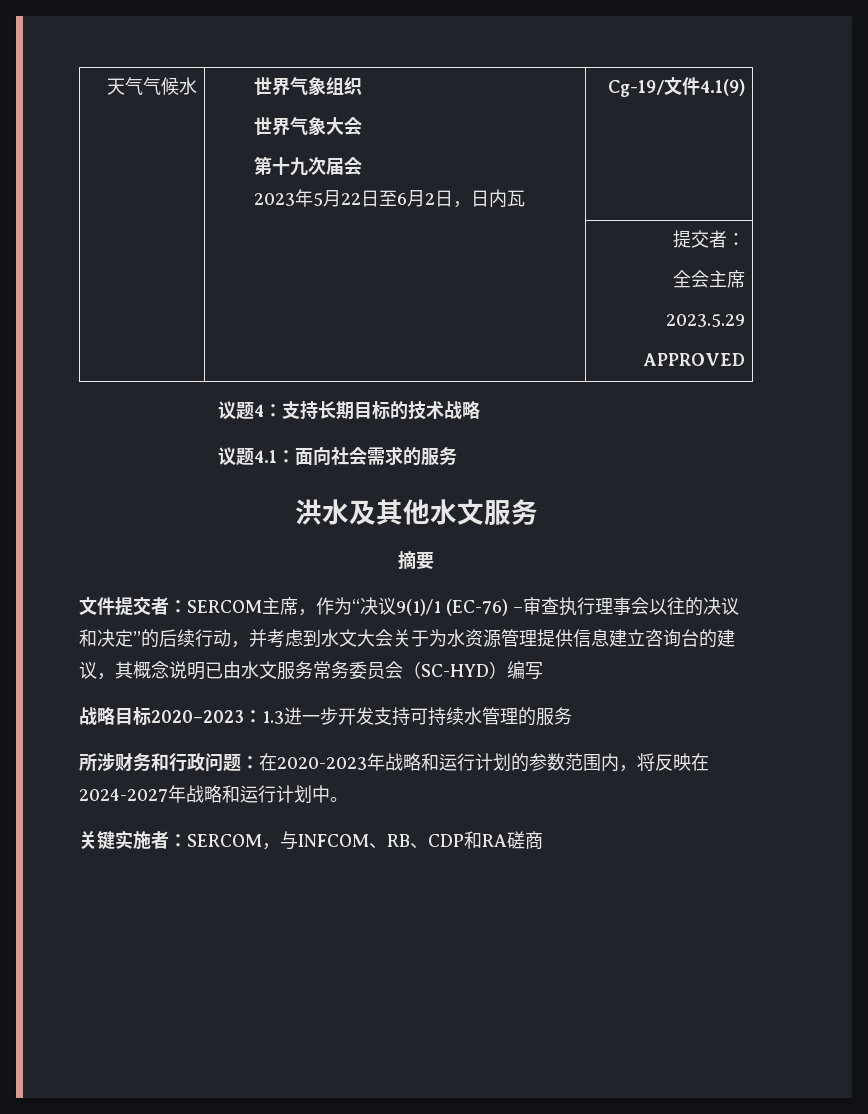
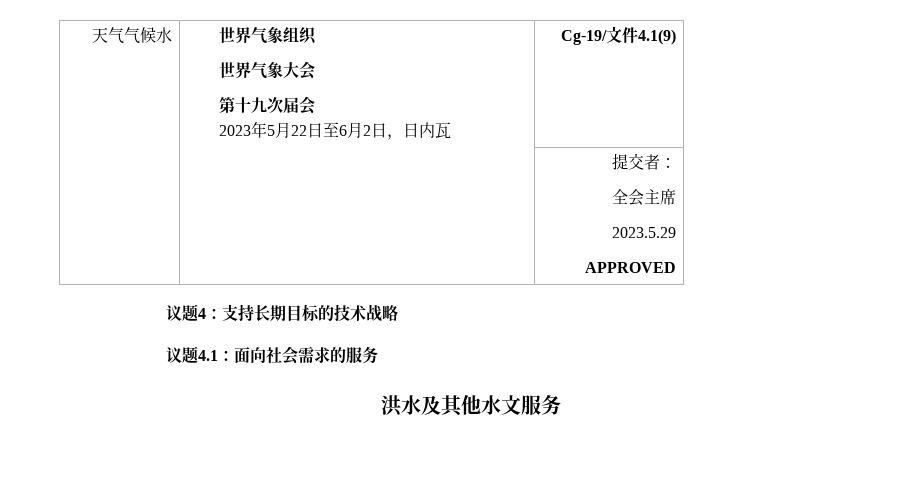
[398,551,434,569] [79,596,739,616] [79,629,735,648] [79,661,543,680] [79,707,572,726] [79,753,709,772] [79,785,348,803] [79,830,543,850] // 摘要 // 文件提交者：SERCOM主席，作为“决议9(1)/1 (EC-76) –审查执行理事会以往的决议和决定”的后续行动，并考虑到水文大会关于为水资源管理提供信息建立咨询台的建议，其概念说明已由水文服务常务委员会（SC-HYD）编写 // 战略目标2020–2023：1.3进一步开发支持可持续水管理的服务 // 所涉财务和行政问题：在2020-2023年战略和运行计划的参数范围内，将反映在2024-2027年战略和运行计划中。 // 关键实施者：SERCOM，与INFCOM、RB、CDP和RA磋商 -> (561, 405) none

